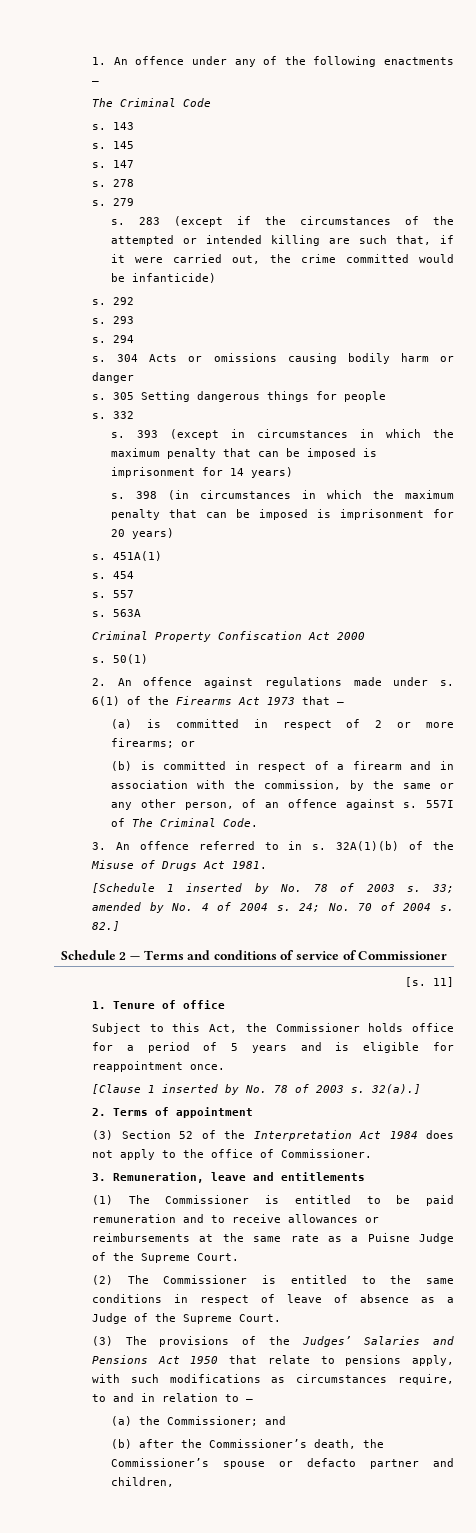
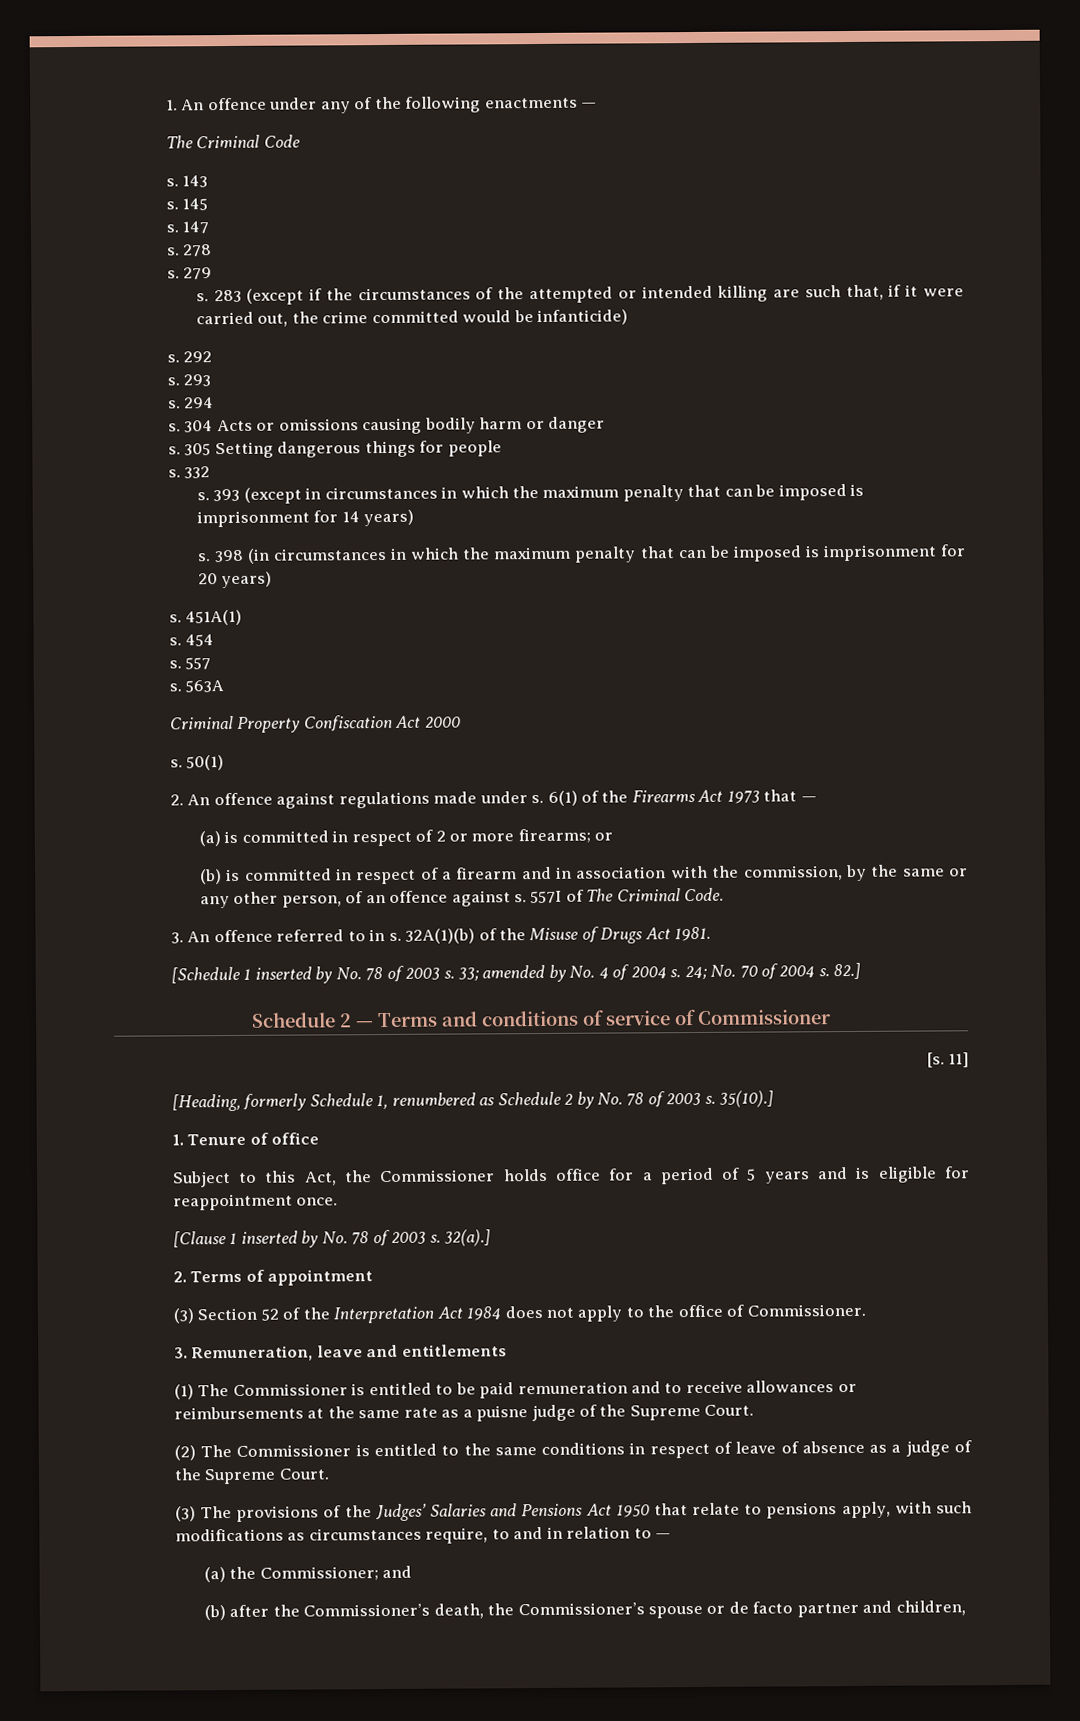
(454, 982) none -> [171,1090,775,1112] // [Heading, formerly Schedule 1, renumbered as Schedule 2 by No. 78 of 2003 s. 35(10).]
[367,1233,454,1244] Puisne Judge -> [476,1404,576,1422] puisne judge
[92,1313,128,1324] Judge -> [905,1440,950,1457] judge
[307,1458,357,1467] defacto -> [728,1601,794,1614] de facto

